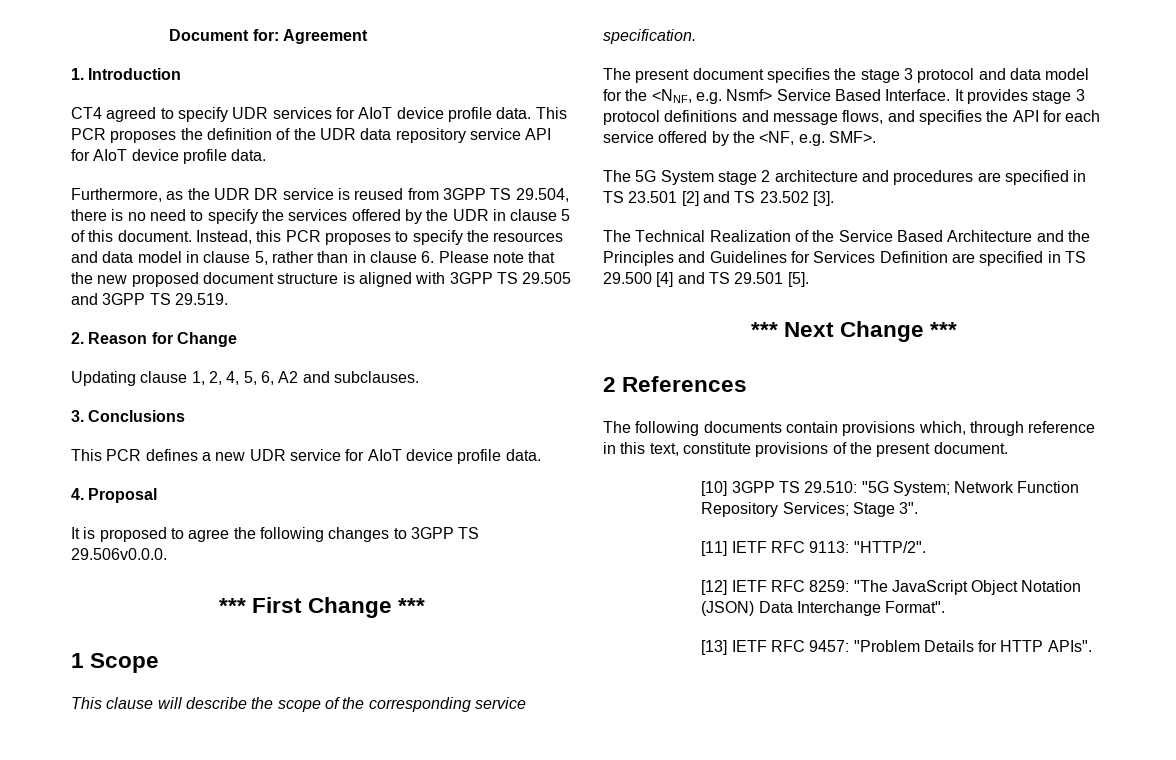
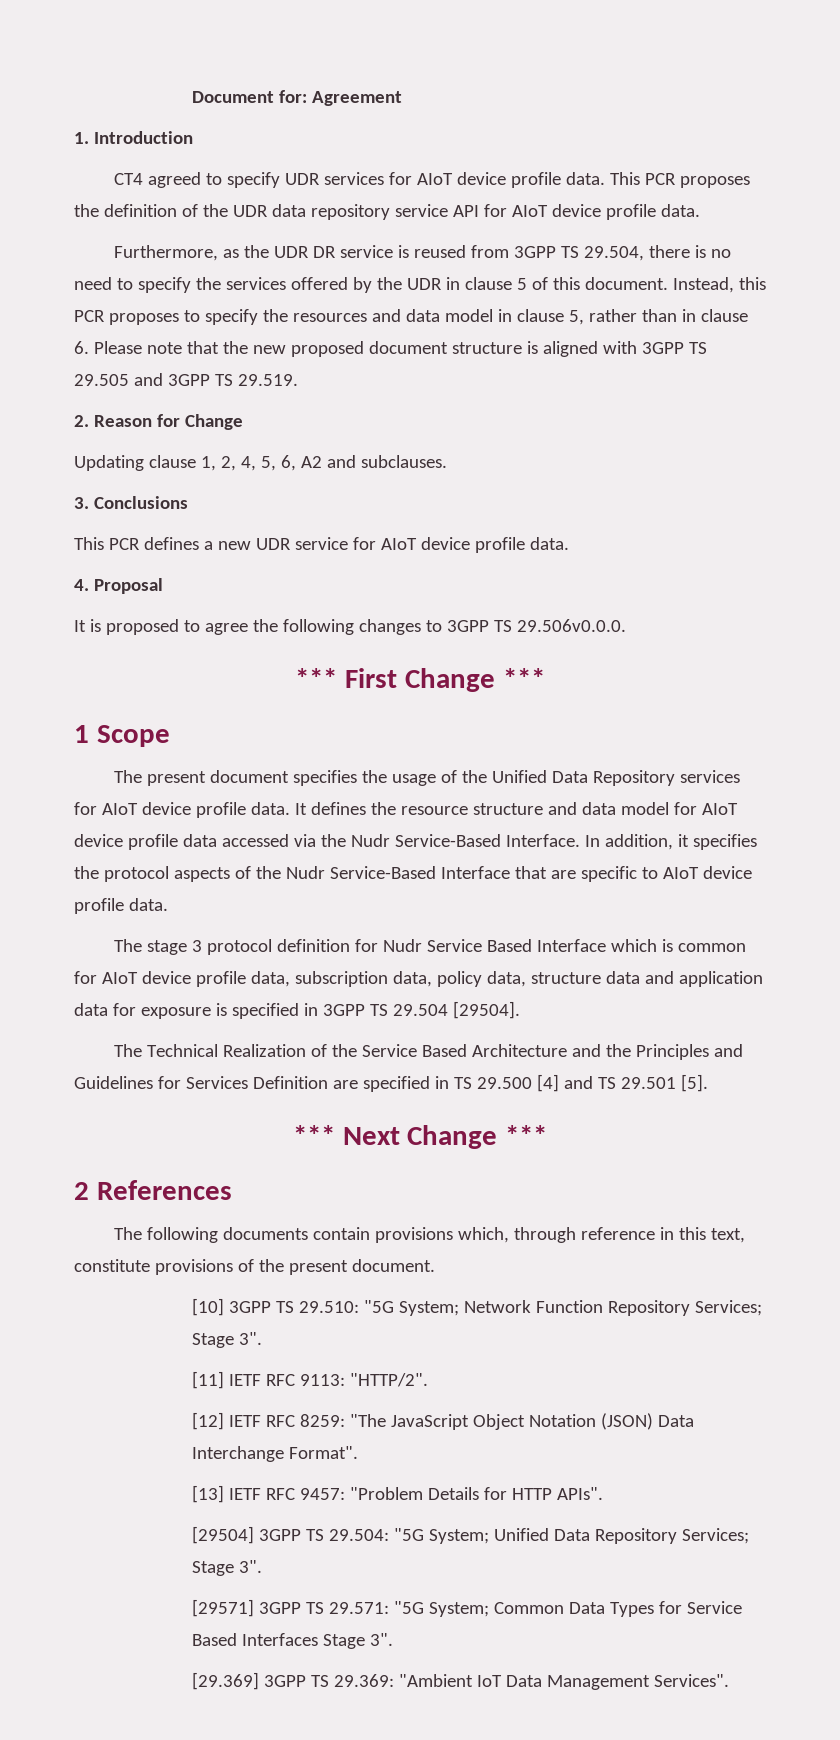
[71,697,526,712] [603,29,696,44] // This clause will describe the scope of the corresponding service specification. -> (170, 736) none
[860,68,1090,83] [603,89,1085,104] [603,110,1101,125] [603,131,876,146] [603,170,1087,185] [603,191,834,206] stage 3 protocol and data model for the <NNF, e.g. Nsmf> Service Based Interface. It provides stage 3 protocol definitions and message flows, and specifies the API for each service offered by the <NF, e.g. SMF>. // The 5G System stage 2 architecture and procedures are specified in TS 23.501 [2] and TS 23.502 [3]. -> [392,770,741,786] [74,802,738,818] [74,834,757,850] [74,866,752,882] [74,898,168,914] [114,939,747,955] [74,971,763,987] [74,1001,520,1019] usage of the Unified Data Repository services for AIoT device profile data. It defines the resource structure and data model for AIoT device profile data accessed via the Nudr Service-Based Interface. In addition, it specifies the protocol aspects of the Nudr Service-Based Interface that are specific to AIoT device profile data. // The stage 3 protocol definition for Nudr Service Based Interface which is common for AIoT device profile data, subscription data, policy data, structure data and application data for exposure is specified in 3GPP TS 29.504 [29504].
(1092, 646) none -> [191,1526,749,1544] [191,1560,262,1576] [191,1599,742,1617] [191,1633,393,1649] [191,1672,729,1690] // [29504] 3GPP TS 29.504: "5G System; Unified Data Repository Services; Stage 3". // [29571] 3GPP TS 29.571: "5G System; Common Data Types for Service Based Interfaces Stage 3". // [29.369] 3GPP TS 29.369: "Ambient IoT Data Management Services".

